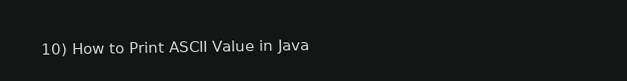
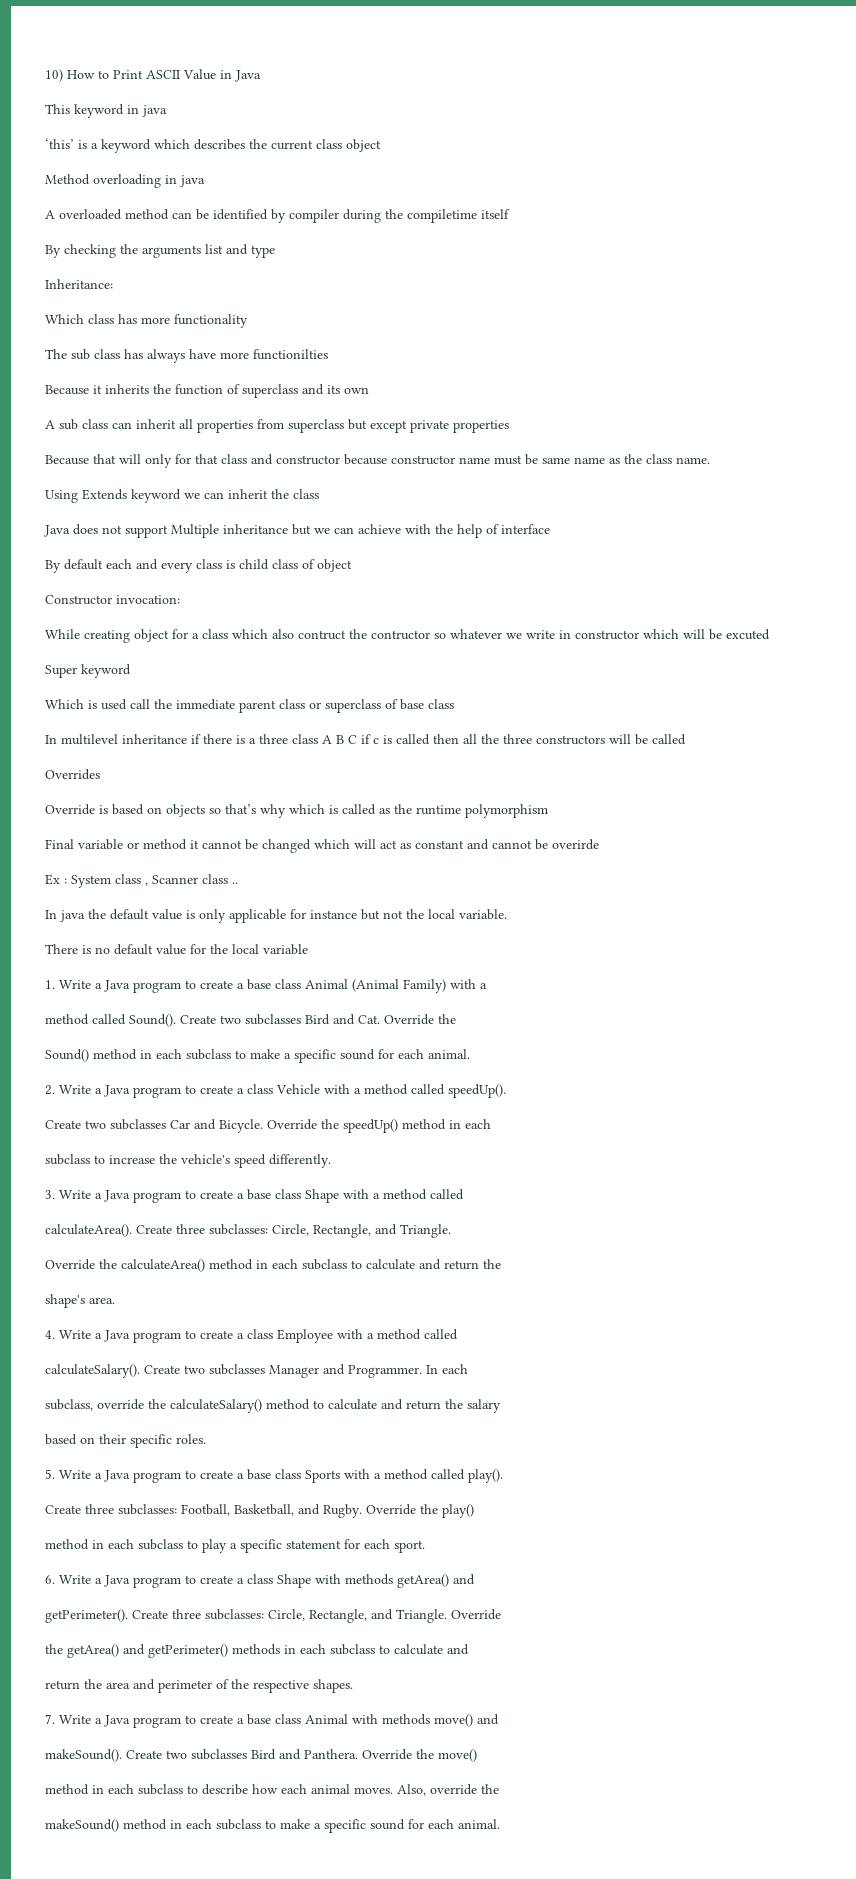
(310, 46) none -> [45,104,167,118] [45,138,381,153] [45,174,205,188] [45,209,510,223] [45,244,275,258] [45,279,113,289] [45,314,248,328] [45,349,328,363] [45,384,369,398] [45,419,509,433] [45,454,710,468] [45,489,319,503] [44,524,550,538] [45,559,352,573] [45,595,180,605] [45,629,770,643] [45,664,131,678] [45,699,454,713] [45,734,686,745] [45,769,100,780] [45,804,548,818] [45,839,599,853] [45,874,238,888] [45,909,507,923] [45,944,308,955] [45,979,487,993] [45,1014,456,1027] [45,1049,470,1063] [45,1084,506,1098] [45,1119,491,1133] [45,1154,331,1168] [45,1189,464,1203] [45,1224,451,1238] [45,1259,501,1272] [45,1294,115,1308] [45,1329,458,1343] [45,1364,468,1378] [45,1399,501,1413] [45,1434,206,1448] [45,1469,503,1483] [45,1504,474,1518] [45,1539,425,1553] [45,1574,475,1588] [45,1609,501,1623] [45,1644,469,1658] [45,1679,353,1693] [45,1714,499,1728] [45,1749,477,1762] [45,1784,499,1796] [45,1819,500,1833] // This keyword in java // ‘this’ is a keyword which describes the current class object // Method overloading in java // A overloaded method can be identified by compiler during the compiletime itself // By checking the arguments list and type // Inheritance: // Which class has more functionality // The sub class has always have more functionilties // Because it inherits the function of superclass and its own // A sub class can inherit all properties from superclass but except private properties // Because that will only for that class and constructor because constructor name must be same name as the class name. // Using Extends keyword we can inherit the class // Java does not support Multiple inheritance but we can achieve with the help of interface // By default each and every class is child class of object // Constructor invocation: // While creating object for a class which also contruct the contructor so whatever we write in constructor which will be excuted // Super keyword // Which is used call the immediate parent class or superclass of base class // In multilevel inheritance if there is a three class A B C if c is called then all the three constructors will be called // Overrides // Override is based on objects so that’s why which is called as the runtime polymorphism // Final variable or method it cannot be changed which will act as constant and cannot be overirde // Ex : System class , Scanner class .. // In java the default value is only applicable for instance but not the local variable. // There is no default value for the local variable // 1. Write a Java program to create a base class Animal (Animal Family) with a // method called Sound(). Create two subclasses Bird and Cat. Override the // Sound() method in each subclass to make a specific sound for each animal. // 2. Write a Java program to create a class Vehicle with a method called speedUp(). // Create two subclasses Car and Bicycle. Override the speedUp() method in each // subclass to increase the vehicle's speed differently. // 3. Write a Java program to create a base class Shape with a method called // calculateArea(). Create three subclasses: Circle, Rectangle, and Triangle. // Override the calculateArea() method in each subclass to calculate and return the // shape's area. // 4. Write a Java program to create a class Employee with a method called // calculateSalary(). Create two subclasses Manager and Programmer. In each // subclass, override the calculateSalary() method to calculate and return the salary // based on their specific roles. // 5. Write a Java program to create a base class Sports with a method called play(). // Create three subclasses: Football, Basketball, and Rugby. Override the play() // method in each subclass to play a specific statement for each sport. // 6. Write a Java program to create a class Shape with methods getArea() and // getPerimeter(). Create three subclasses: Circle, Rectangle, and Triangle. Override // the getArea() and getPerimeter() methods in each subclass to calculate and // return the area and perimeter of the respective shapes. // 7. Write a Java program to create a base class Animal with methods move() and // makeSound(). Create two subclasses Bird and Panthera. Override the move() // method in each subclass to describe how each animal moves. Also, override the // makeSound() method in each subclass to make a specific sound for each animal.

